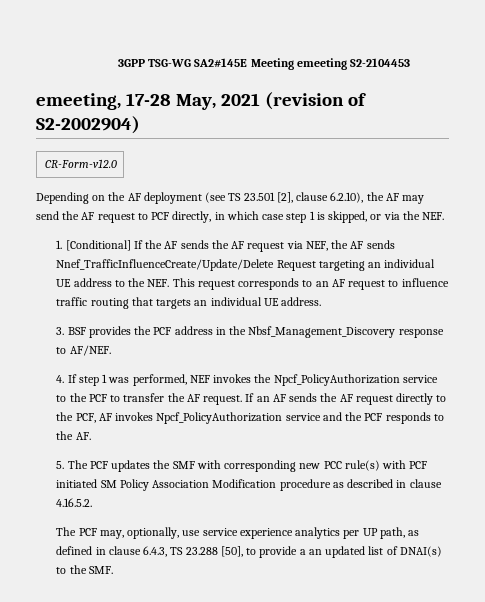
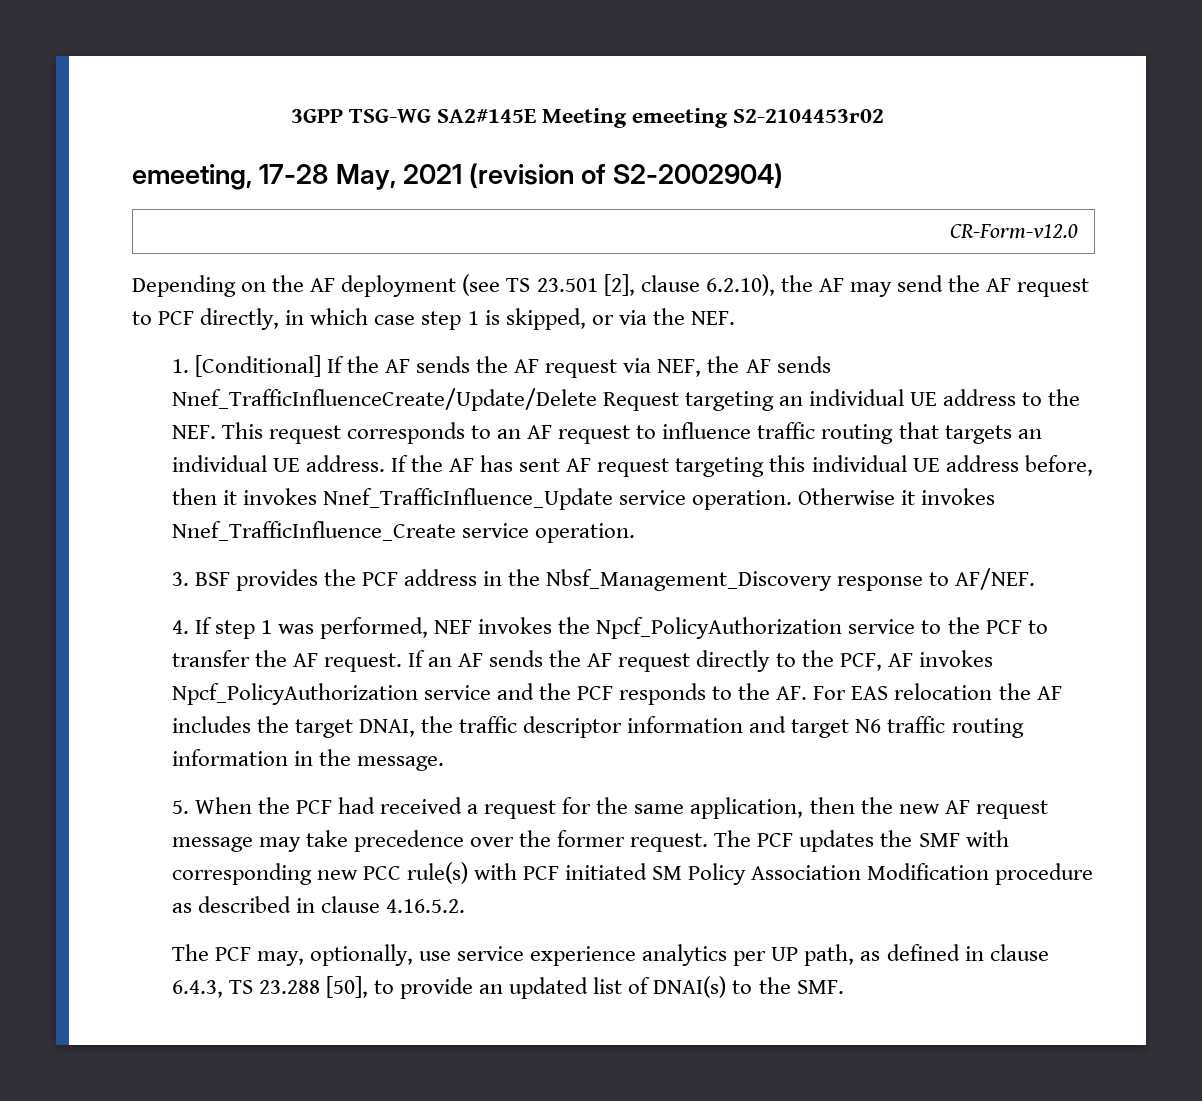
[350,58,411,67] S2-2104453 -> [732,109,884,123] S2-2104453r02
(322, 301) none -> [390,455,1093,477] [171,488,996,510] [171,521,635,543] If the AF has sent AF request targeting this individual UE address before, then it invokes Nnef_TrafficInfluence_Update service operation. Otherwise it invokes Nnef_TrafficInfluence_Create service operation.
[56,461,65,469] // 5. -> [813,683,1062,700] [171,716,1024,738] [171,749,444,771] [171,797,1048,819] [171,830,709,852] For EAS relocation the AF includes the target DNAI, the traffic descriptor information and target N6 traffic routing information in the message. // 5. When the PCF had received a request for the same application, then the new AF request message may take precedence over the former request.
[299,549,306,555] a -> (474, 988) none

